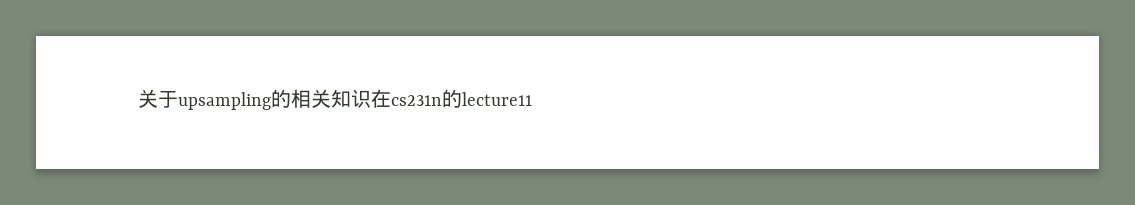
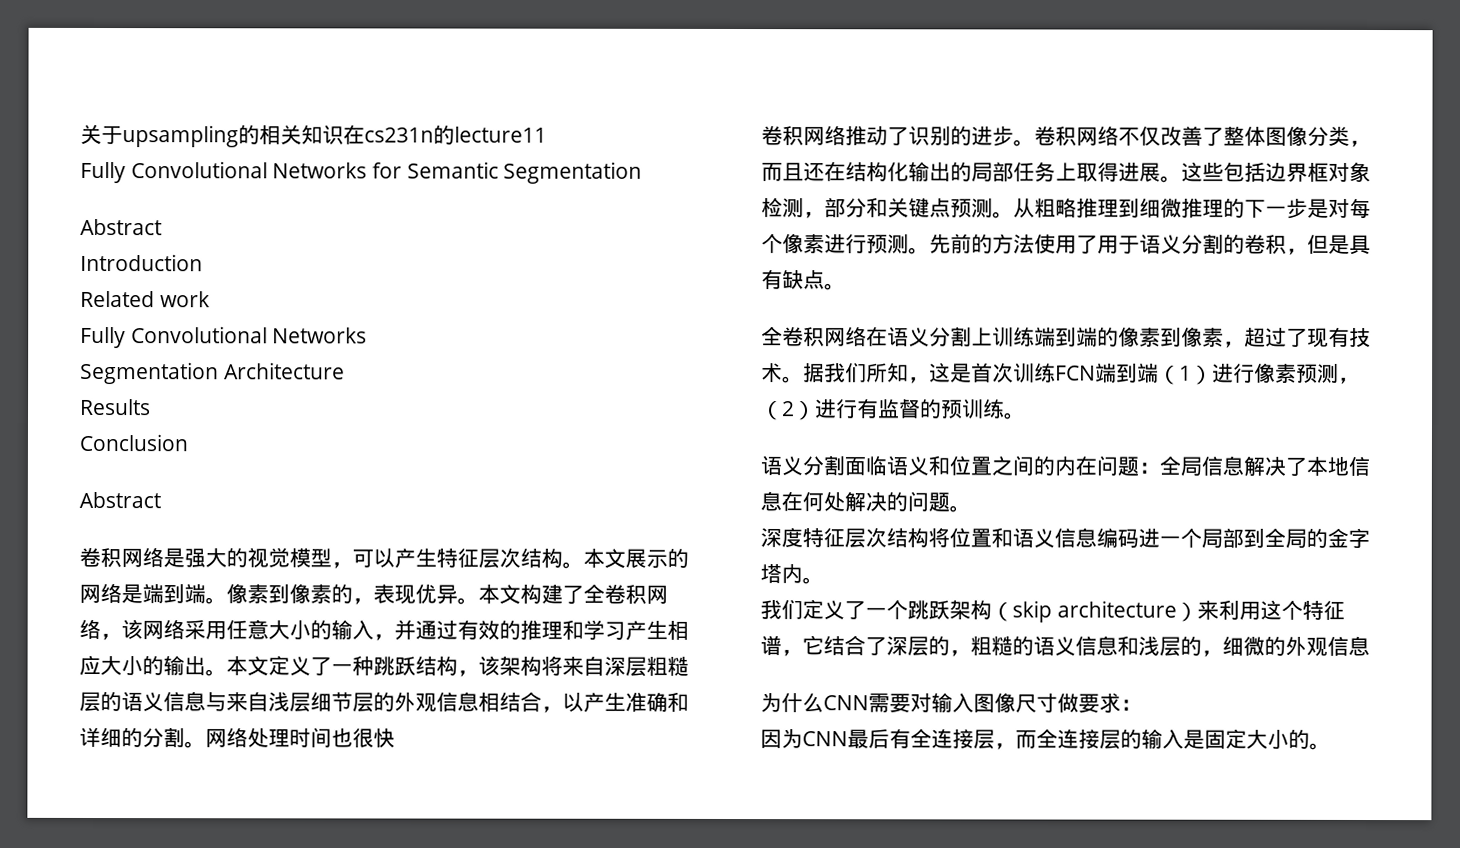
(532, 99) none -> [80,161,643,184] [80,218,162,236] [80,253,203,272] [80,290,210,308] [80,326,368,349] [80,361,345,385] [80,398,151,416] [79,433,188,452] [79,491,161,509] [79,547,689,569] [79,583,668,605] [79,618,689,641] [79,654,689,677] [79,691,689,713] [79,727,395,749] [761,125,1371,148] [761,161,1371,183] [761,197,1371,220] [761,233,1371,256] [761,269,846,291] [761,326,1371,348] [761,362,1360,385] [761,398,1026,421] [760,455,1370,477] [760,491,971,513] [760,527,1370,549] [760,563,824,585] [760,599,1345,623] [760,635,1370,657] [760,692,1142,714] [760,728,1331,750] // Fully Convolutional Networks for Semantic Segmentation // Abstract // Introduction // Related work // Fully Convolutional Networks // Segmentation Architecture // Results // Conclusion // Abstract // 卷积网络是强大的视觉模型，可以产生特征层次结构。本文展示的网络是端到端。像素到像素的，表现优异。本文构建了全卷积网络，该网络采用任意大小的输入，并通过有效的推理和学习产生相应大小的输出。本文定义了一种跳跃结构，该架构将来自深层粗糙层的语义信息与来自浅层细节层的外观信息相结合，以产生准确和详细的分割。网络处理时间也很快 // 卷积网络推动了识别的进步。卷积网络不仅改善了整体图像分类，而且还在结构化输出的局部任务上取得进展。这些包括边界框对象检测，部分和关键点预测。从粗略推理到细微推理的下一步是对每个像素进行预测。先前的方法使用了用于语义分割的卷积，但是具有缺点。 // 全卷积网络在语义分割上训练端到端的像素到像素，超过了现有技术。据我们所知，这是首次训练FCN端到端（1）进行像素预测，（2）进行有监督的预训练。 // 语义分割面临语义和位置之间的内在问题：全局信息解决了本地信息在何处解决的问题。 // 深度特征层次结构将位置和语义信息编码进一个局部到全局的金字塔内。 // 我们定义了一个跳跃架构（skip architecture）来利用这个特征谱，它结合了深层的，粗糙的语义信息和浅层的，细微的外观信息 // 为什么CNN需要对输入图像尺寸做要求： // 因为CNN最后有全连接层，而全连接层的输入是固定大小的。

